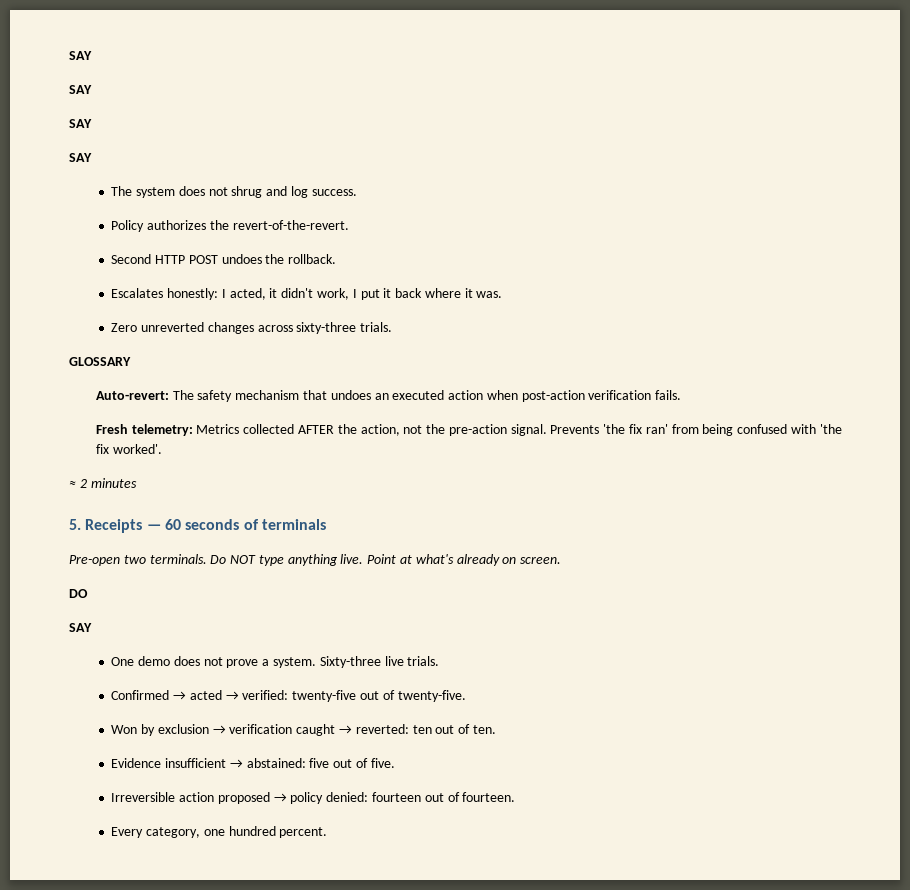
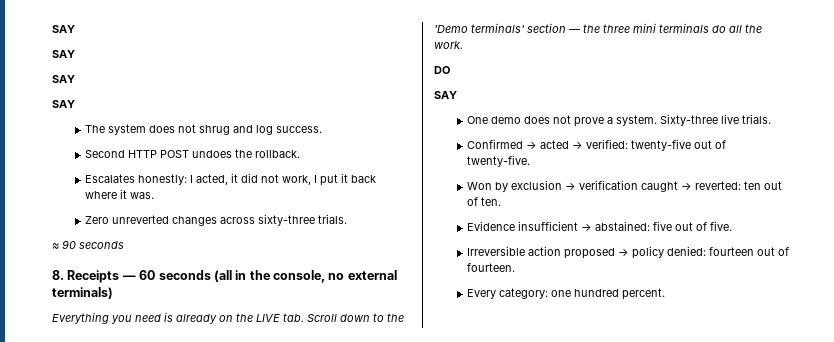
[111,220,349,232] // Policy authorizes the revert-of-the-revert. -> (322, 129) none
[281,288,314,298] didn't -> [240,173,279,183] did not
[69,357,131,366] [95,390,682,402] [95,424,842,436] [95,444,162,454] [69,478,137,488] [69,519,326,533] [69,554,562,566] GLOSSARY // Auto-revert: The safety mechanism that undoes an executed action when post-action verification fails. // Fresh telemetry: Metrics collected AFTER the action, not the pre-action signal. Prevents 'the fix ran' from being confused with 'the fix worked'. // ≈ 2 minutes // 5. Receipts — 60 seconds of terminals // Pre-open two terminals. Do NOT type anything live. Point at what's already on screen. -> [52,240,124,249] [52,270,397,283] [52,287,113,299] [52,312,404,324] [434,23,762,33] [434,41,463,49] ≈ 90 seconds // 8. Receipts — 60 seconds (all in the console, no external terminals) // Everything you need is already on the LIVE tab. Scroll down to the 'Demo terminals' section — the three mini terminals do all the work.
[146,827,201,838] category, -> [498,288,548,299] category:

